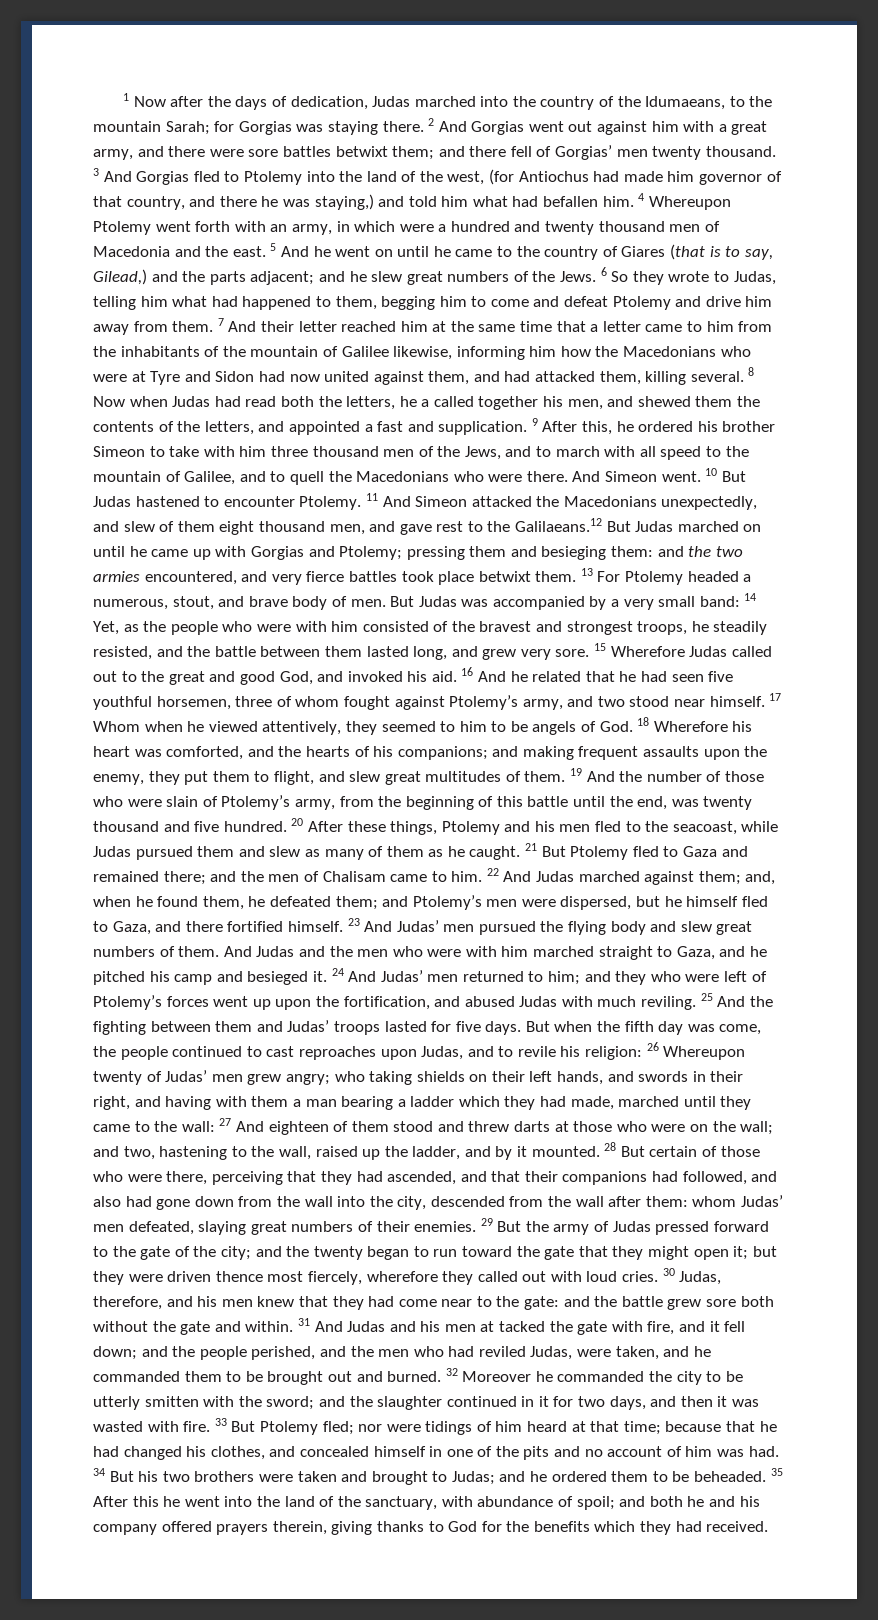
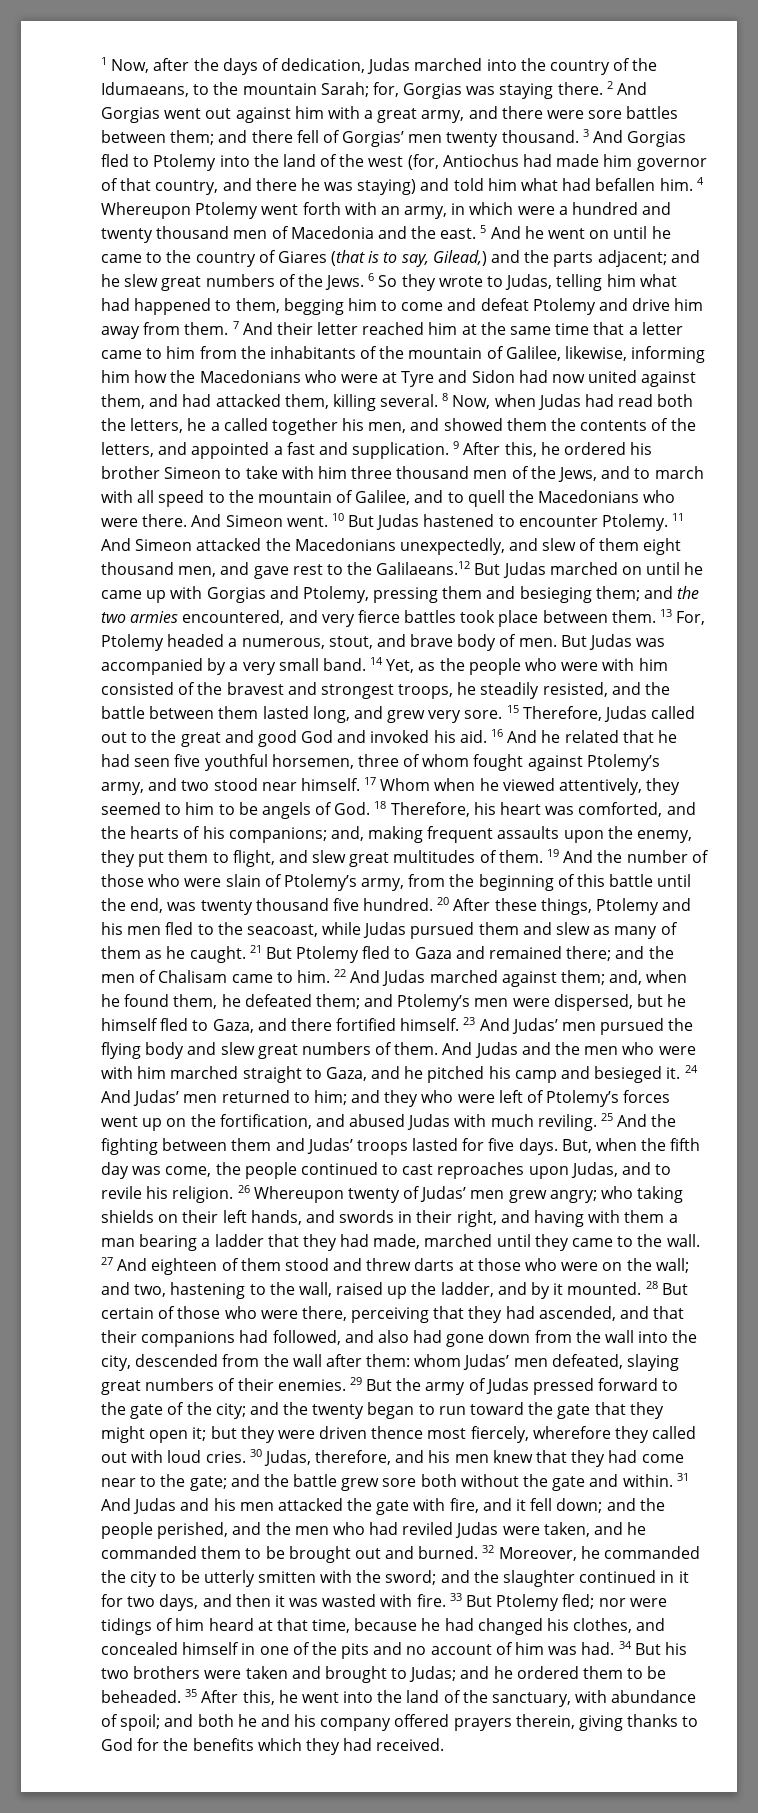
[133,96,166,107] Now -> [111,59,150,73] Now,
[214,121,235,132] for -> [372,82,399,97] for,
[335,146,388,157] betwixt -> [101,130,166,143] between
[447,169,515,185] west, (for -> [368,154,439,170] west (for,
[314,194,374,210] staying,) -> [357,179,417,195] staying)
[341,346,389,357] Galilee -> [505,346,561,361] Galilee,
[93,396,125,407] Now -> [452,395,491,409] Now,
[637,396,691,407] shewed -> [443,418,503,431] showed
[339,546,403,560] Ptolemy; -> [302,586,369,603] Ptolemy,
[611,546,654,557] them: -> [595,586,640,601] them;
[478,571,531,582] betwixt -> [542,610,608,623] between
[597,571,621,582] For -> [676,611,706,625] For,
[699,596,740,607] band: -> [322,658,366,671] band.
[610,646,685,657] Wherefore -> [522,706,602,721] Therefore,
[279,671,313,685] God, -> [301,730,334,743] God
[653,721,728,732] Wherefore -> [390,802,470,817] Therefore,
[492,746,519,757] and -> [330,826,364,841] and,
[163,821,190,832] and -> (329, 904) none
[275,999,312,1010] upon -> [166,1118,187,1127] on
[525,1021,550,1032] But -> [561,1139,592,1153] But,
[585,1046,643,1060] religion: -> [172,1186,234,1203] religion.
[458,1096,500,1107] which -> [267,1234,299,1247] that
[181,1121,215,1132] wall: -> [666,1234,700,1247] wall.
[524,1296,560,1310] gate: -> [189,1476,227,1491] gate;
[480,1321,546,1332] at tacked -> [277,1498,343,1511] attacked
[530,1346,573,1360] Judas, -> [455,1522,499,1538] Judas
[462,1371,532,1382] Moreover -> [498,1547,577,1561] Moreover,
[623,1421,756,1435] time; because that -> [312,1618,418,1633] time, because
[132,1496,159,1507] this -> [242,1690,275,1705] this,

